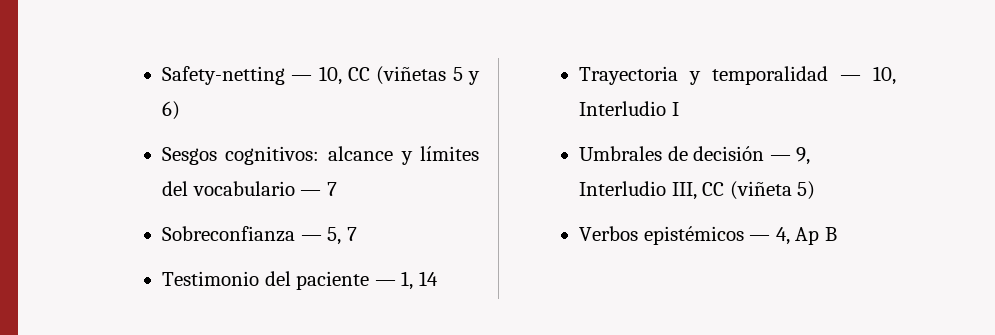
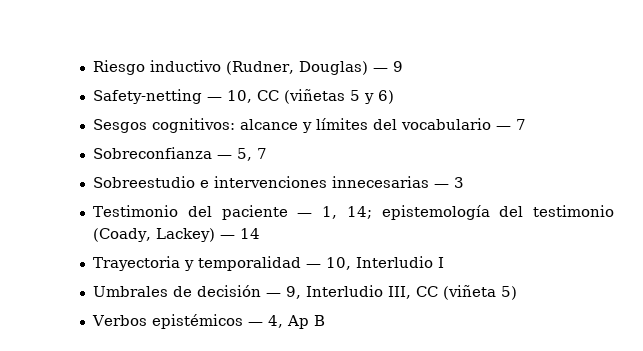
(161, 75) none -> [93,60,404,75] Riesgo inductivo (Rudner, Douglas) — 9 //
(357, 234) none -> [93,176,465,188] // Sobreestudio e intervenciones innecesarias — 3
(414, 280) none -> [346,205,614,220] [93,228,236,242] 14; epistemología del testimonio (Coady, Lackey) —

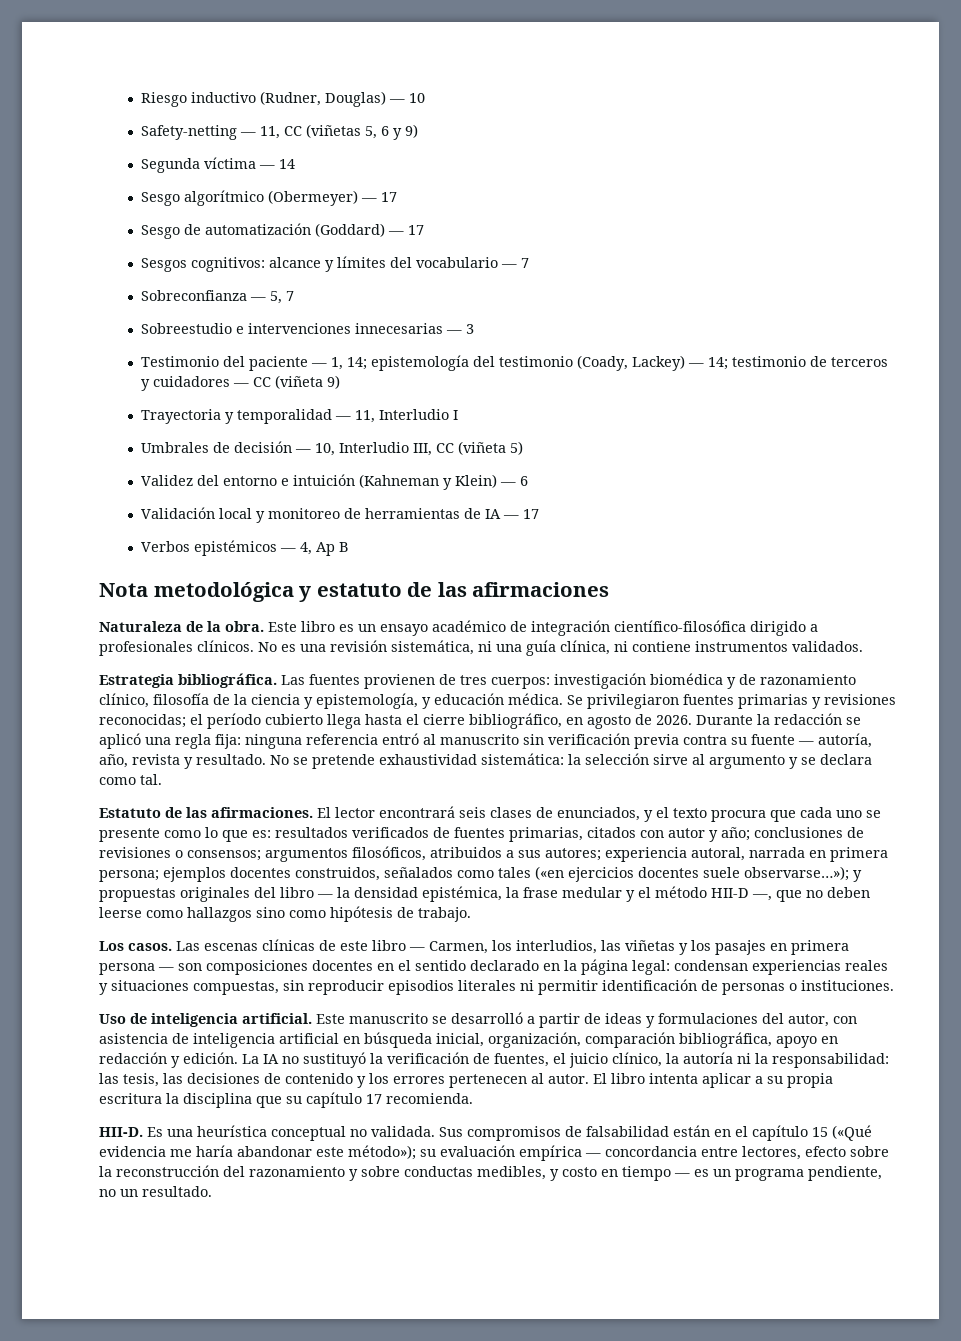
[393,61,404,72] 9 -> [408,93,425,103] 10
[227,90,253,103] 10, -> [259,126,280,139] 11,
[350,90,395,104] 5 y 6) -> [364,124,418,140] [140,157,295,173] [140,190,397,206] [140,223,424,239] 5, 6 y 9) // Segunda víctima — 14 // Sesgo algorítmico (Obermeyer) — 17 // Sesgo de automatización (Goddard) — 17
[240,228,261,239] 14 -> [707,356,888,370] [140,375,340,391] 14; testimonio de terceros y cuidadores — CC (viñeta 9)
[326,257,352,270] 10, -> [354,410,375,423] 11,
[286,286,302,299] 9, -> [314,443,335,456] 10,
(518, 293) none -> [140,474,528,490] [140,507,539,523] // Validez del entorno e intuición (Kahneman y Klein) — 6 // Validación local y monitoreo de herramientas de IA — 17
(326, 320) none -> [99,582,610,602] [99,620,818,636] [99,640,863,656] [99,673,856,689] [99,693,896,709] [99,713,861,729] [99,733,872,749] [99,753,872,769] [99,774,162,785] [99,806,881,822] [99,827,864,842] [99,846,888,862] [99,866,862,882] [99,886,870,902] [99,906,471,922] [99,939,849,955] [99,959,888,975] [99,979,894,995] [99,1012,857,1028] [99,1032,838,1048] [99,1052,889,1068] [99,1073,833,1088] [99,1092,473,1108] [99,1125,872,1141] [99,1145,889,1161] [99,1165,882,1181] [99,1186,212,1197] // Nota metodológica y estatuto de las afirmaciones // Naturaleza de la obra. Este libro es un ensayo académico de integración científico-filosófica dirigido a profesionales clínicos. No es una revisión sistemática, ni una guía clínica, ni contiene instrumentos validados. // Estrategia bibliográfica. Las fuentes provienen de tres cuerpos: investigación biomédica y de razonamiento clínico, filosofía de la ciencia y epistemología, y educación médica. Se privilegiaron fuentes primarias y revisiones reconocidas; el período cubierto llega hasta el cierre bibliográfico, en agosto de 2026. Durante la redacción se aplicó una regla fija: ninguna referencia entró al manuscrito sin verificación previa contra su fuente — autoría, año, revista y resultado. No se pretende exhaustividad sistemática: la selección sirve al argumento y se declara como tal. // Estatuto de las afirmaciones. El lector encontrará seis clases de enunciados, y el texto procura que cada uno se presente como lo que es: resultados verificados de fuentes primarias, citados con autor y año; conclusiones de revisiones o consensos; argumentos filosóficos, atribuidos a sus autores; experiencia autoral, narrada en primera persona; ejemplos docentes construidos, señalados como tales («en ejercicios docentes suele observarse…»); y propuestas originales del libro — la densidad epistémica, la frase medular y el método HII-D —, que no deben leerse como hallazgos sino como hipótesis de trabajo. // Los casos. Las escenas clínicas de este libro — Carmen, los interludios, las viñetas y los pasajes en primera persona — son composiciones docentes en el sentido declarado en la página legal: condensan experiencias reales y situaciones compuestas, sin reproducir episodios literales ni permitir identificación de personas o instituciones. // Uso de inteligencia artificial. Este manuscrito se desarrolló a partir de ideas y formulaciones del autor, con asistencia de inteligencia artificial en búsqueda inicial, organización, comparación bibliográfica, apoyo en redacción y edición. La IA no sustituyó la verificación de fuentes, el juicio clínico, la autoría ni la responsabilidad: las tesis, las decisiones de contenido y los errores pertenecen al autor. El libro intenta aplicar a su propia escritura la disciplina que su capítulo 17 recomienda. // HII-D. Es una heurística conceptual no validada. Sus compromisos de falsabilidad están en el capítulo 15 («Qué evidencia me haría abandonar este método»); su evaluación empírica — concordancia entre lectores, efecto sobre la reconstrucción del razonamiento y sobre conductas medibles, y costo en tiempo — es un programa pendiente, no un resultado.

